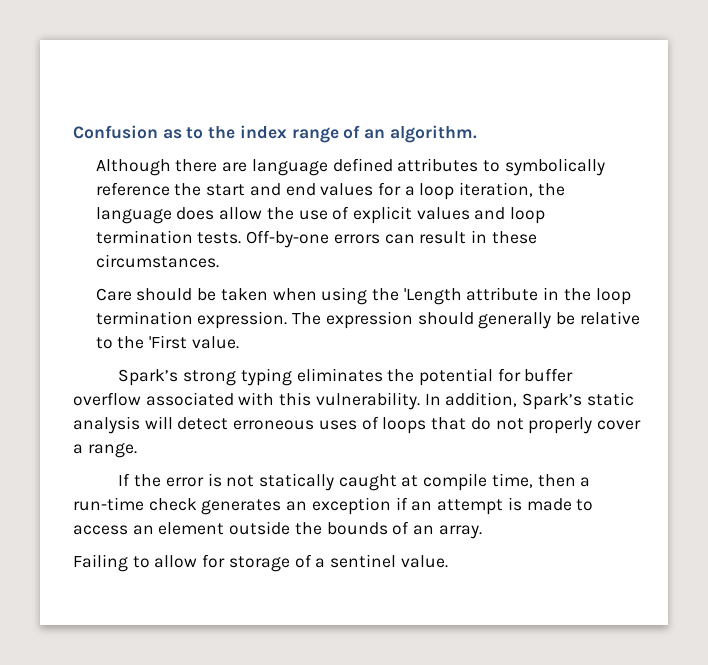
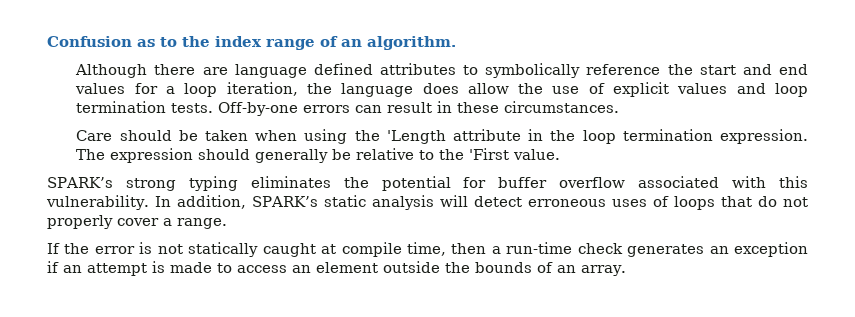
[118,369,179,386] Spark’s -> [47,177,113,188] SPARK’s
[522,393,583,410] Spark’s -> [251,196,318,207] SPARK’s
[73,554,448,572] // Failing to allow for storage of a sentinel value. -> (626, 270) none

